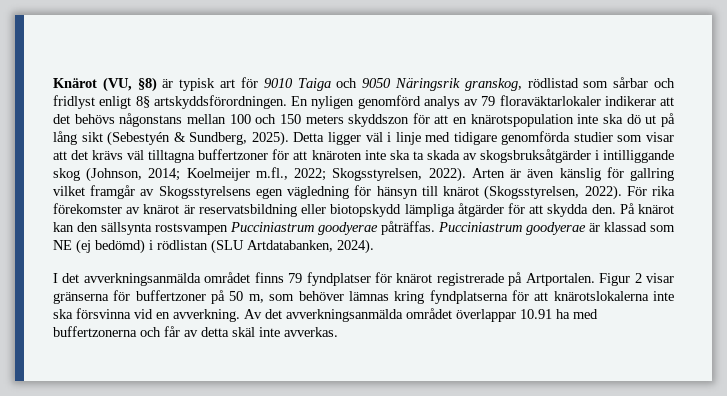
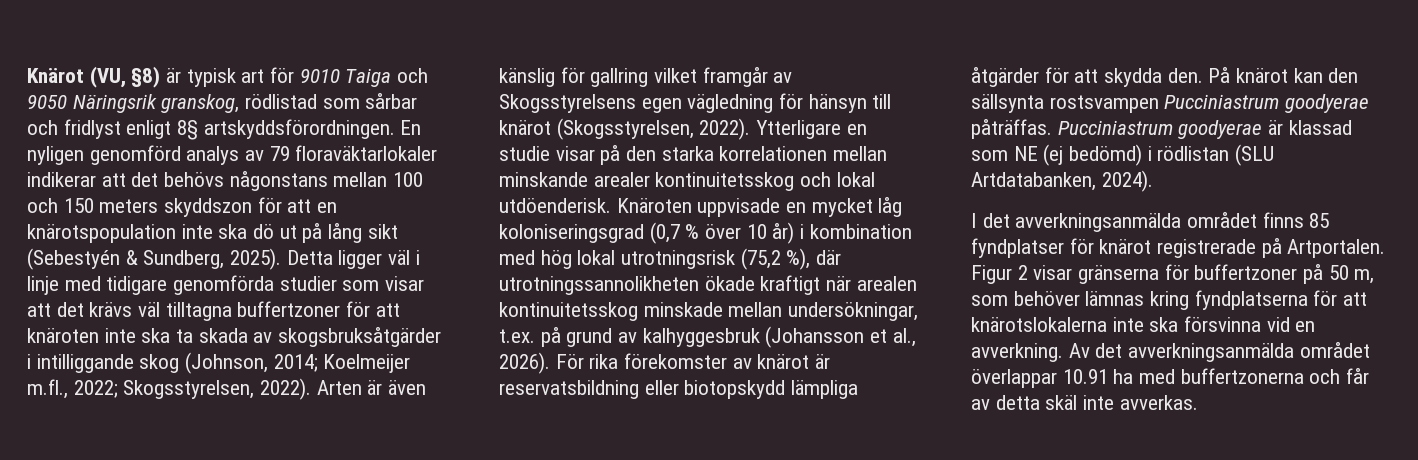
(622, 192) none -> [756,120,867,139] [499,145,888,165] [499,172,875,191] [499,197,903,217] [499,222,912,244] [499,248,842,270] [499,275,917,295] [499,302,919,321] [499,326,916,348] [499,352,550,374] Ytterligare en studie visar på den starka korrelationen mellan minskande arealer kontinuitetsskog och lokal utdöenderisk. Knäroten uppvisade en mycket låg koloniseringsgrad (0,7 % över 10 år) i kombination med hög lokal utrotningsrisk (75,2 %), där utrotningssannolikheten ökade kraftigt när arealen kontinuitetsskog minskade mellan undersökningar, t.ex. på grund av kalhyggesbruk (Johansson et al., 2026).
[288,273,303,283] 79 -> [1309,213,1330,228] 85

